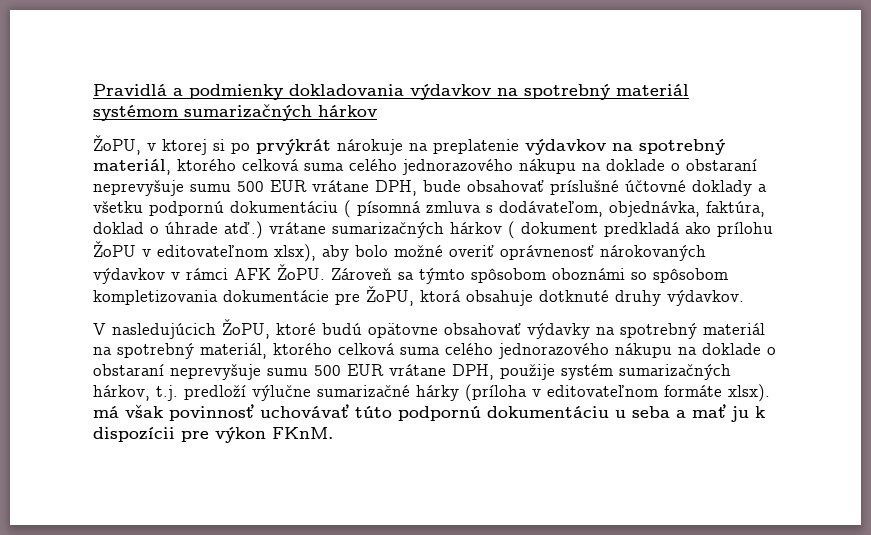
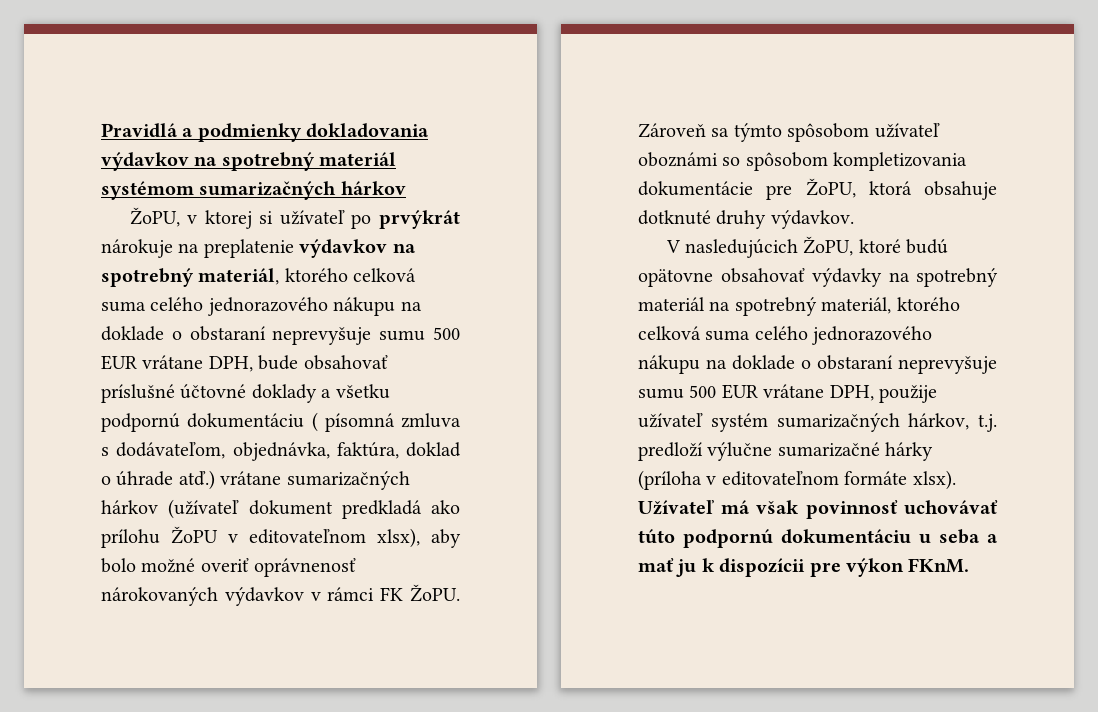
(225, 145) none -> [279,210,345,225] užívateľ
[508,221,515,239] ( -> [168,499,240,519] (užívateľ
[234,268,271,280] AFK -> [380,587,404,601] FK
(546, 275) none -> [874,123,940,138] užívateľ
(555, 372) none -> [638,413,703,428] užívateľ
(770, 393) none -> [638,500,714,515] Užívateľ

